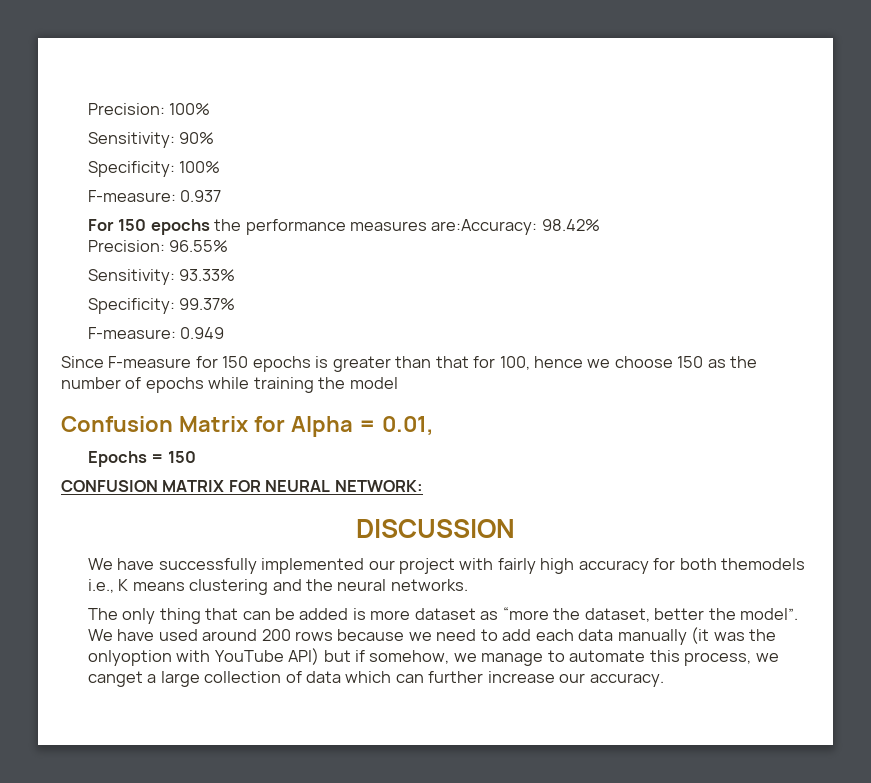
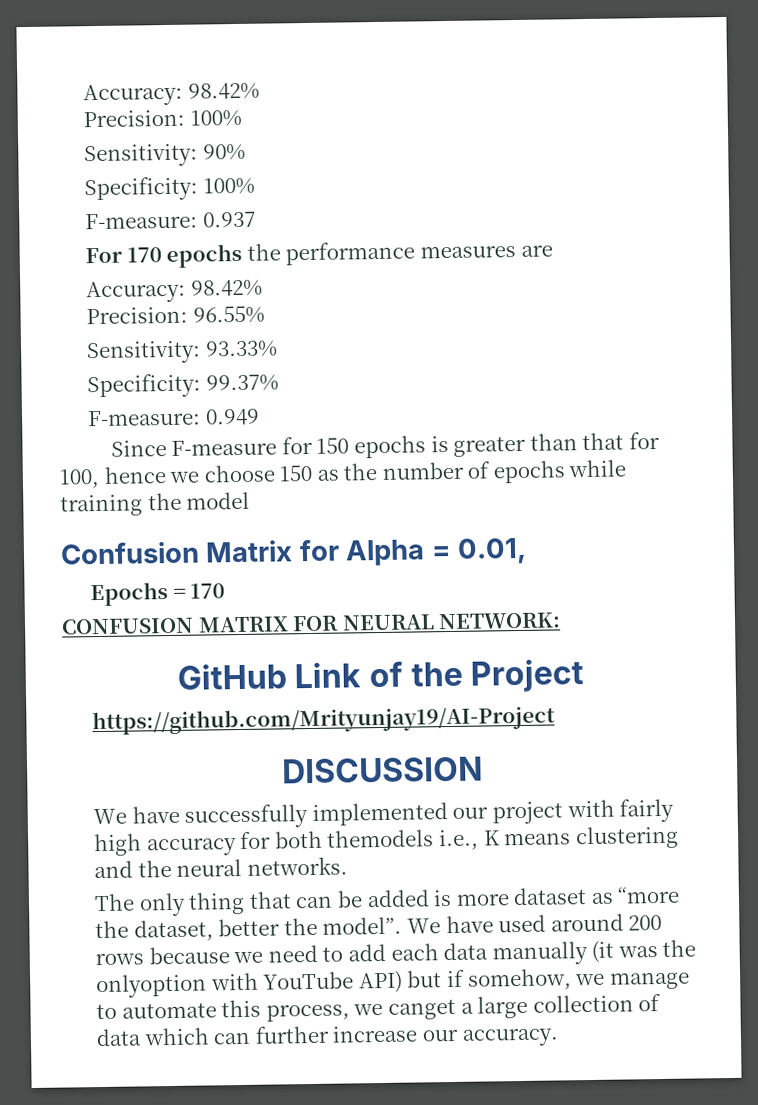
(87, 109) none -> [83,82,260,107] Accuracy: 98.42% //
[118,219,147,231] 150 -> [126,247,162,263] 170
[431,219,538,235] are:Accuracy: -> [520,244,553,257] [86,280,187,304] are // Accuracy:
[167,451,196,463] 150 -> [190,583,226,599] 170
(423, 486) none -> [176,659,586,693] [92,705,556,736] // GitHub Link of the Project // https://github.com/Mrityunjay19/AI-Project

